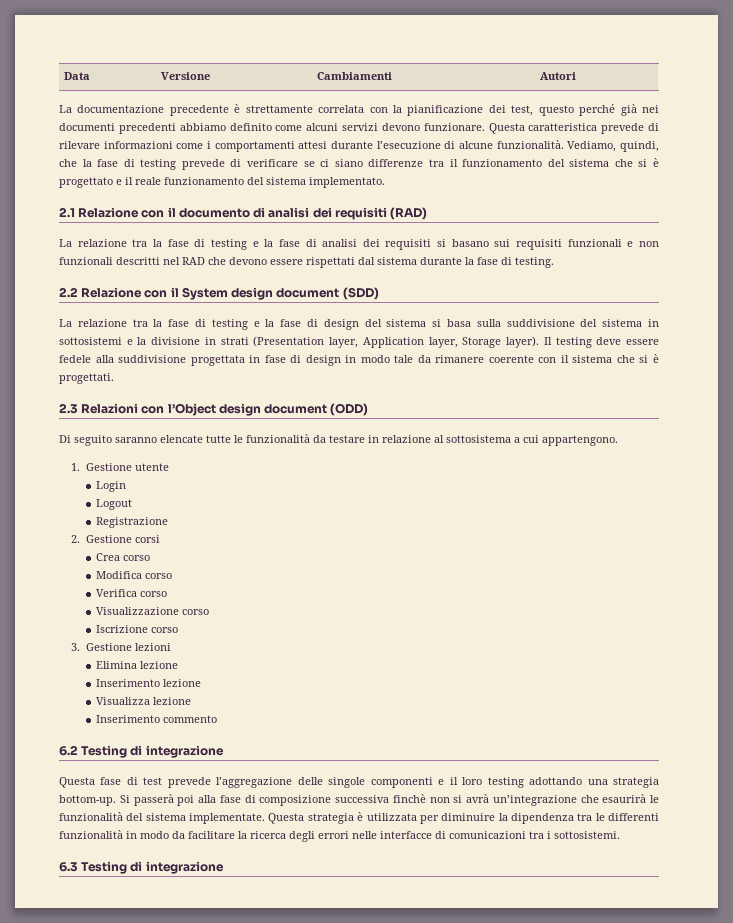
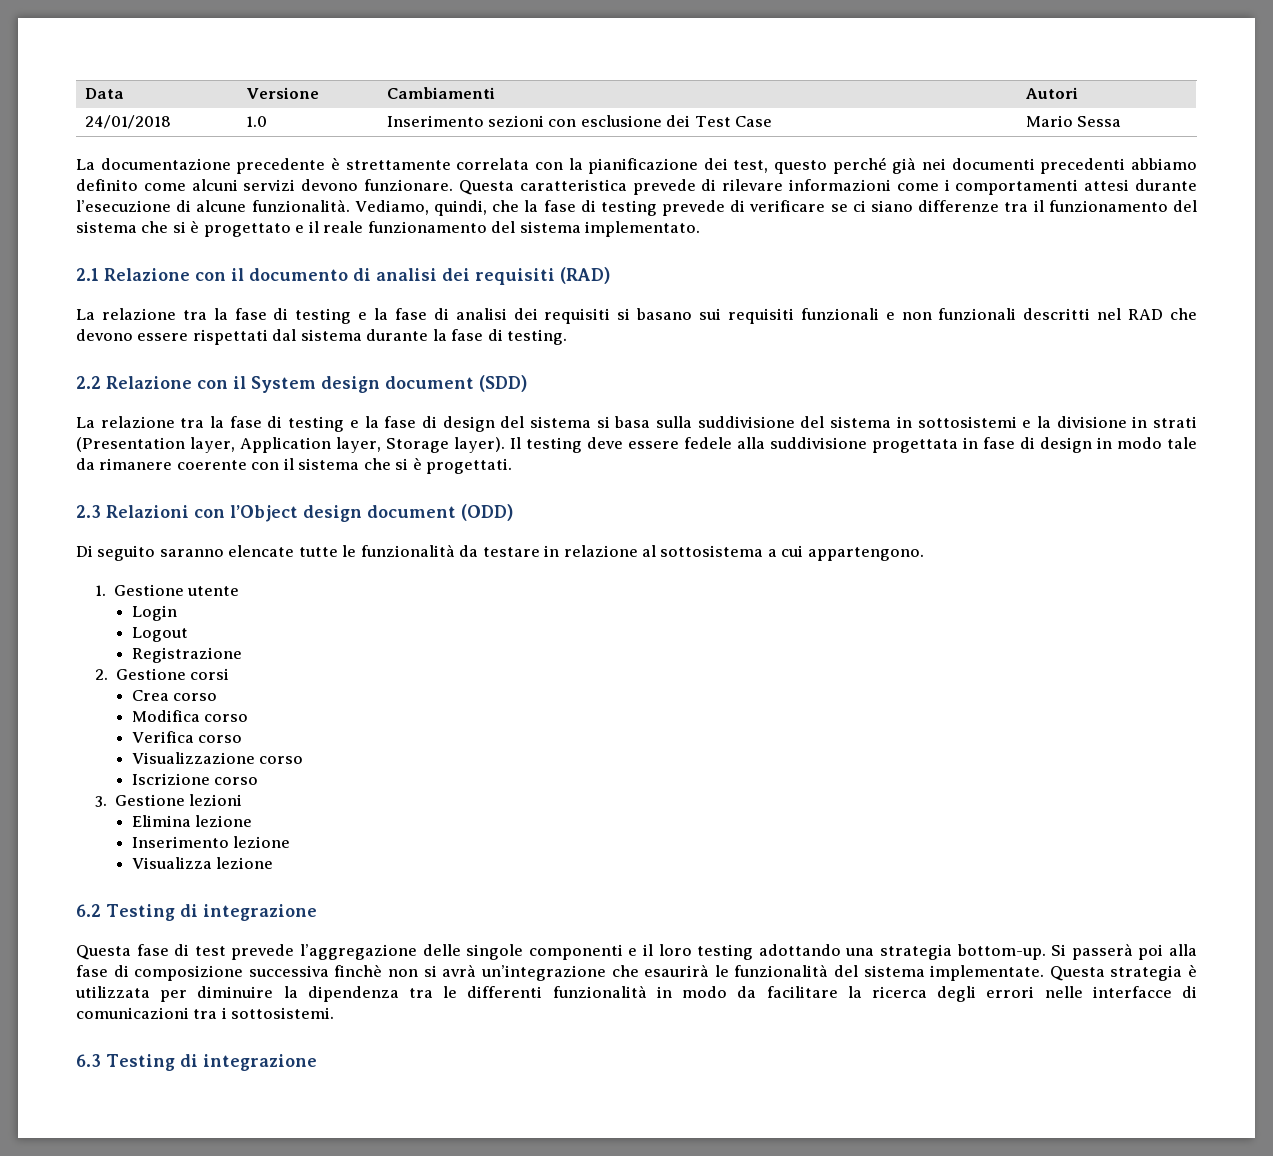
(577, 76) none -> [84,115,171,129] [245,116,267,127] [386,115,773,127] [1025,115,1122,127] // 24/01/2018 | 1.0 | Inserimento sezioni con esclusione dei Test Case | Mario Sessa
[95,715,217,723] // Inserimento commento -> (274, 863) none

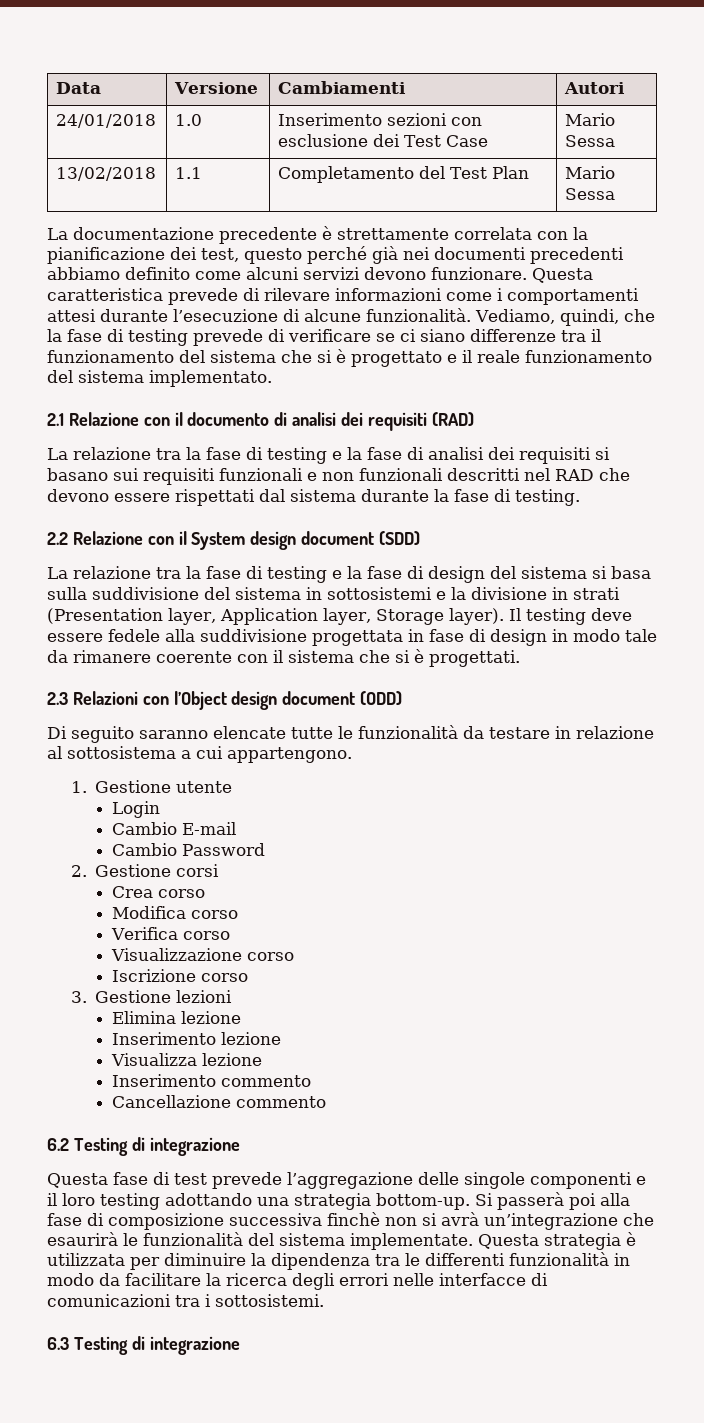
(1122, 121) none -> [56,167,157,181] [175,167,203,179] [278,166,530,183] [565,166,616,179] [565,188,616,200] // 13/02/2018 | 1.1 | Completamento del Test Plan | Mario Sessa
[131,627,188,642] [131,647,242,663] Logout // Registrazione -> [112,822,237,835] [112,843,266,856] Cambio E-mail // Cambio Password
(274, 863) none -> [112,1074,312,1087] [112,1095,327,1108] // Inserimento commento // Cancellazione commento

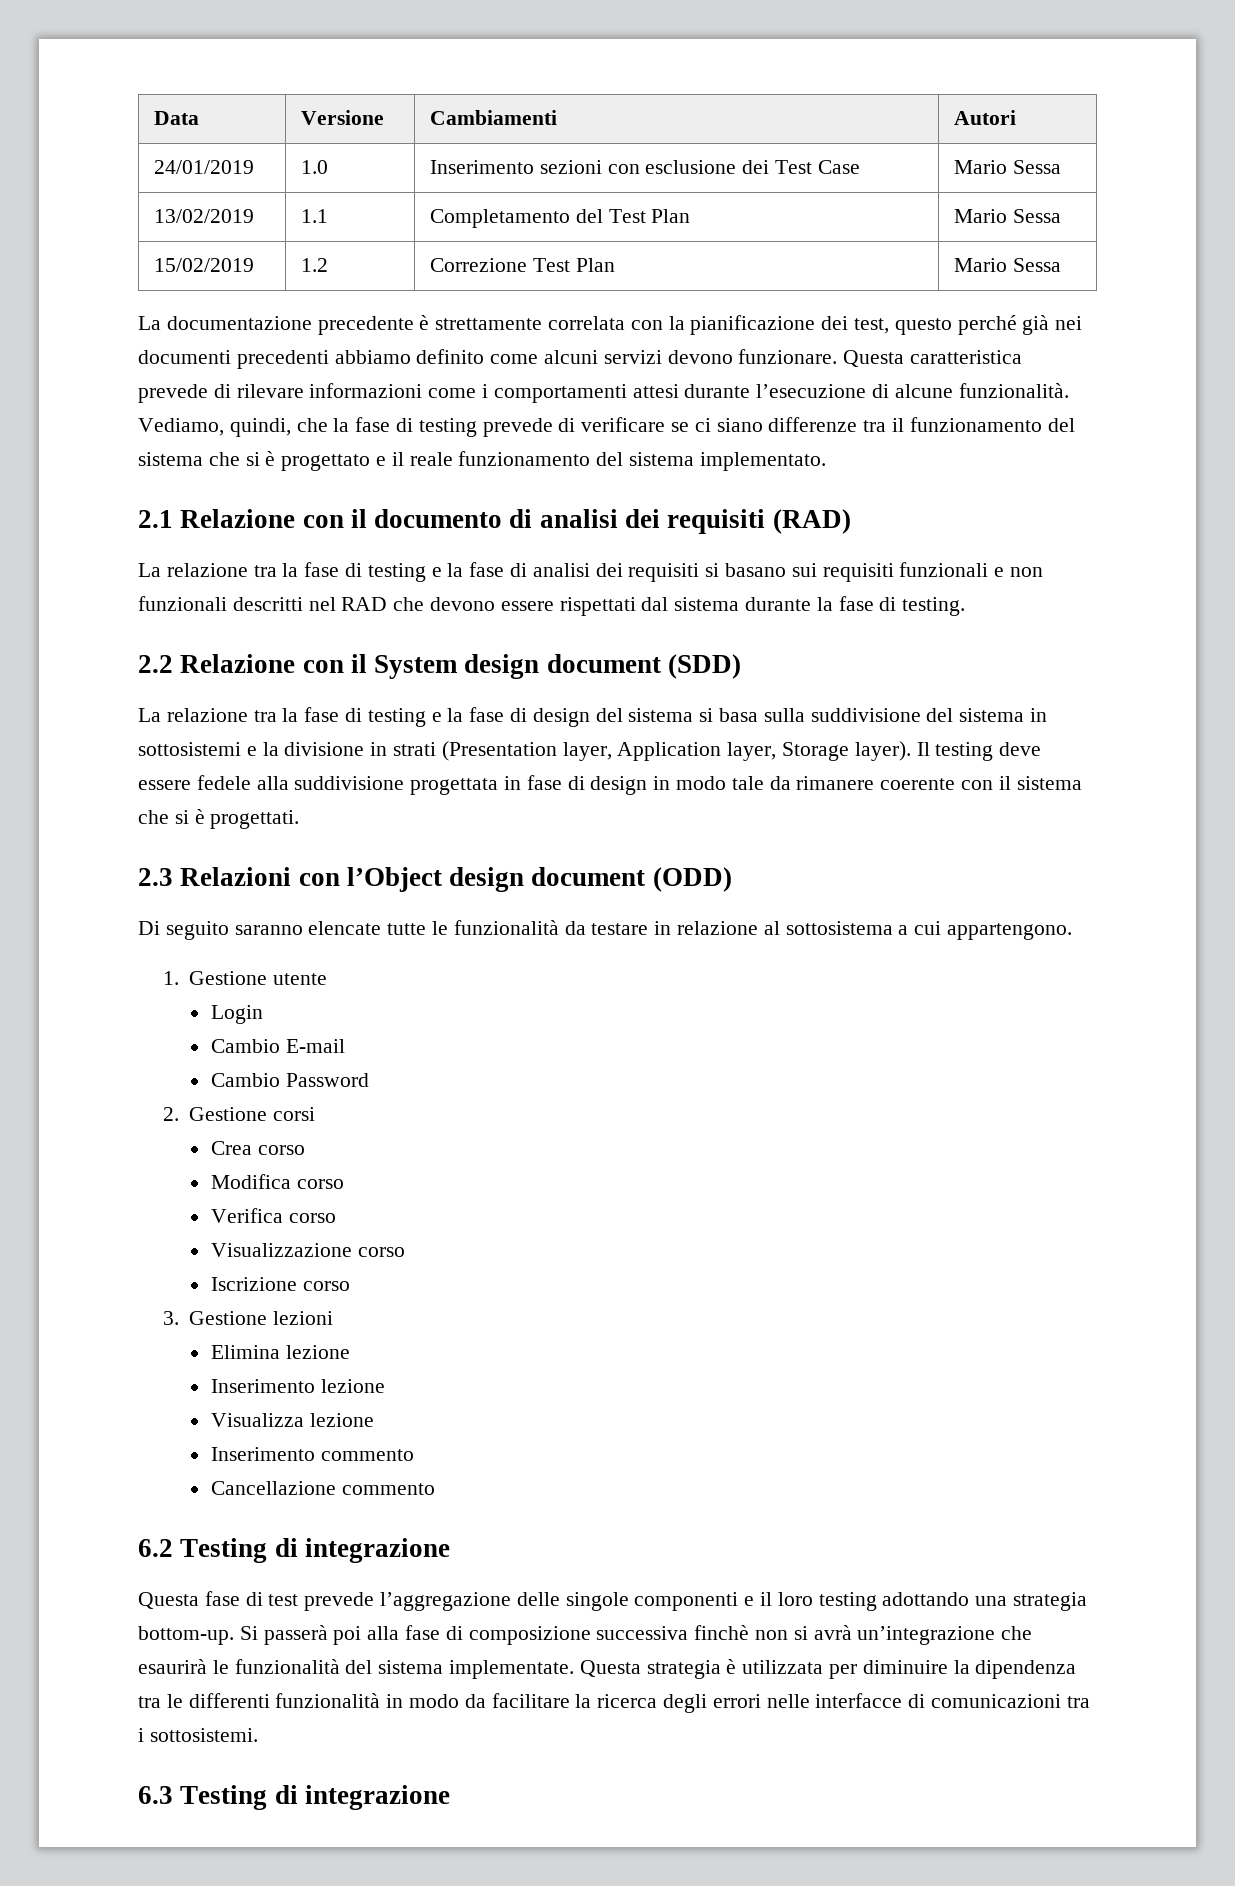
[56,114,157,128] 24/01/2018 -> [154,160,255,174] 24/01/2019
[56,167,157,181] 13/02/2018 -> [154,209,255,223] 13/02/2019
(616, 194) none -> [154,258,255,272] [301,258,329,272] [430,258,615,272] [954,258,1061,272] // 15/02/2019 | 1.2 | Correzione Test Plan | Mario Sessa

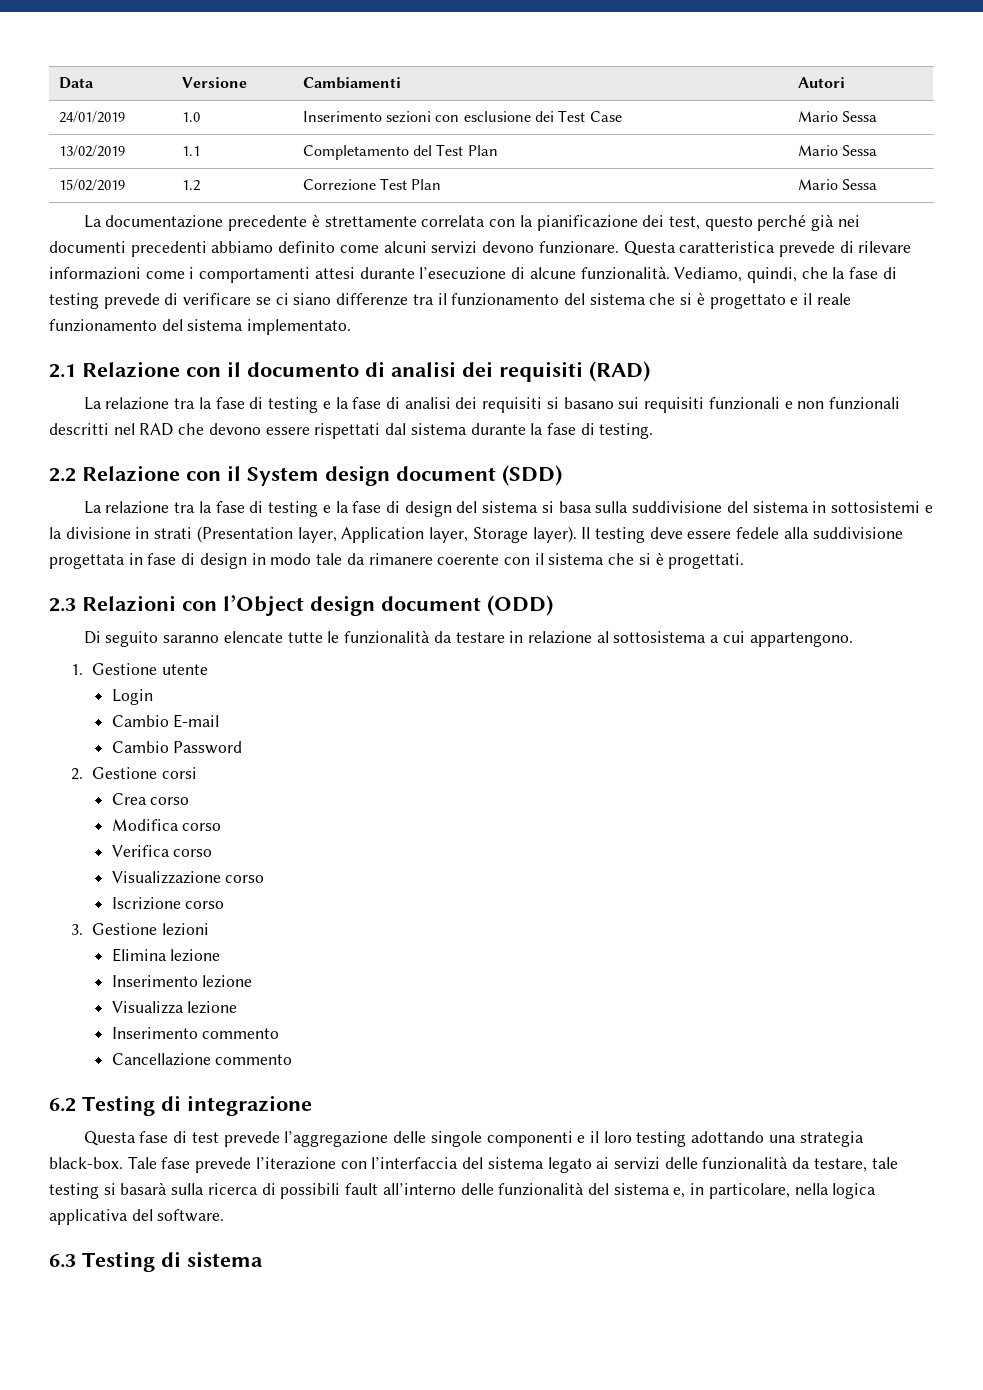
[138,1625,1033,1645] [138,1659,1077,1679] [138,1693,1090,1713] [138,1728,258,1742] bottom-up. Si passerà poi alla fase di composizione successiva finchè non si avrà un’integrazione che esaurirà le funzionalità del sistema implementate. Questa strategia è utilizzata per diminuire la dipendenza tra le differenti funzionalità in modo da facilitare la ricerca degli errori nelle interfacce di comunicazioni tra i sottosistemi. -> [49,1156,898,1173] [49,1182,877,1199] [49,1209,225,1225] black-box. Tale fase prevede l’iterazione con l’interfaccia del sistema legato ai servizi delle funzionalità da testare, tale testing si basarà sulla ricerca di possibili fault all’interno delle funzionalità del sistema e, in particolare, nella logica applicativa del software.
[304,1785,450,1810] integrazione -> [187,1251,263,1267] sistema

